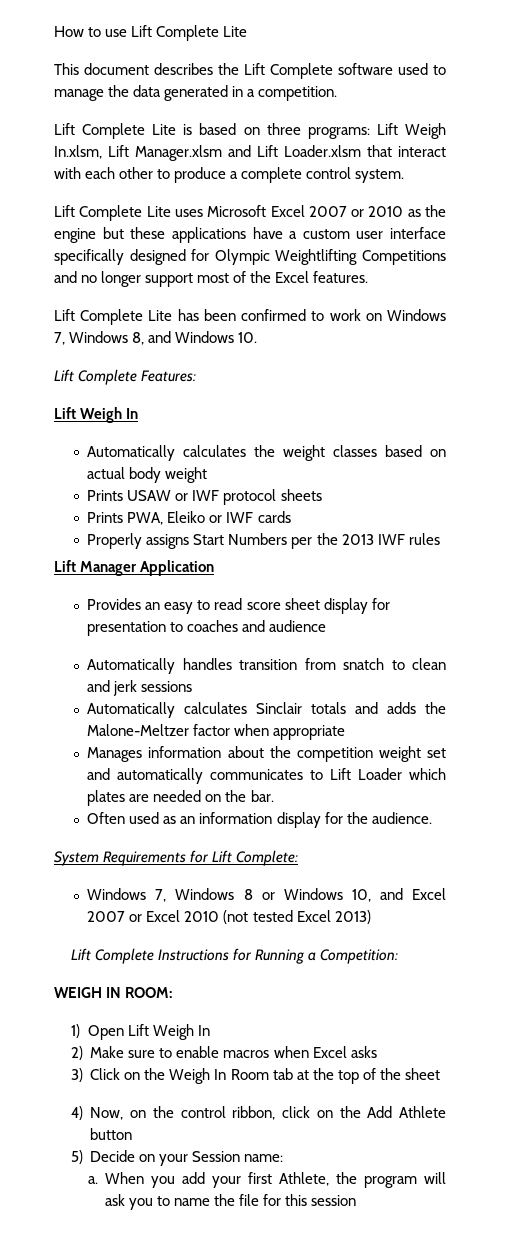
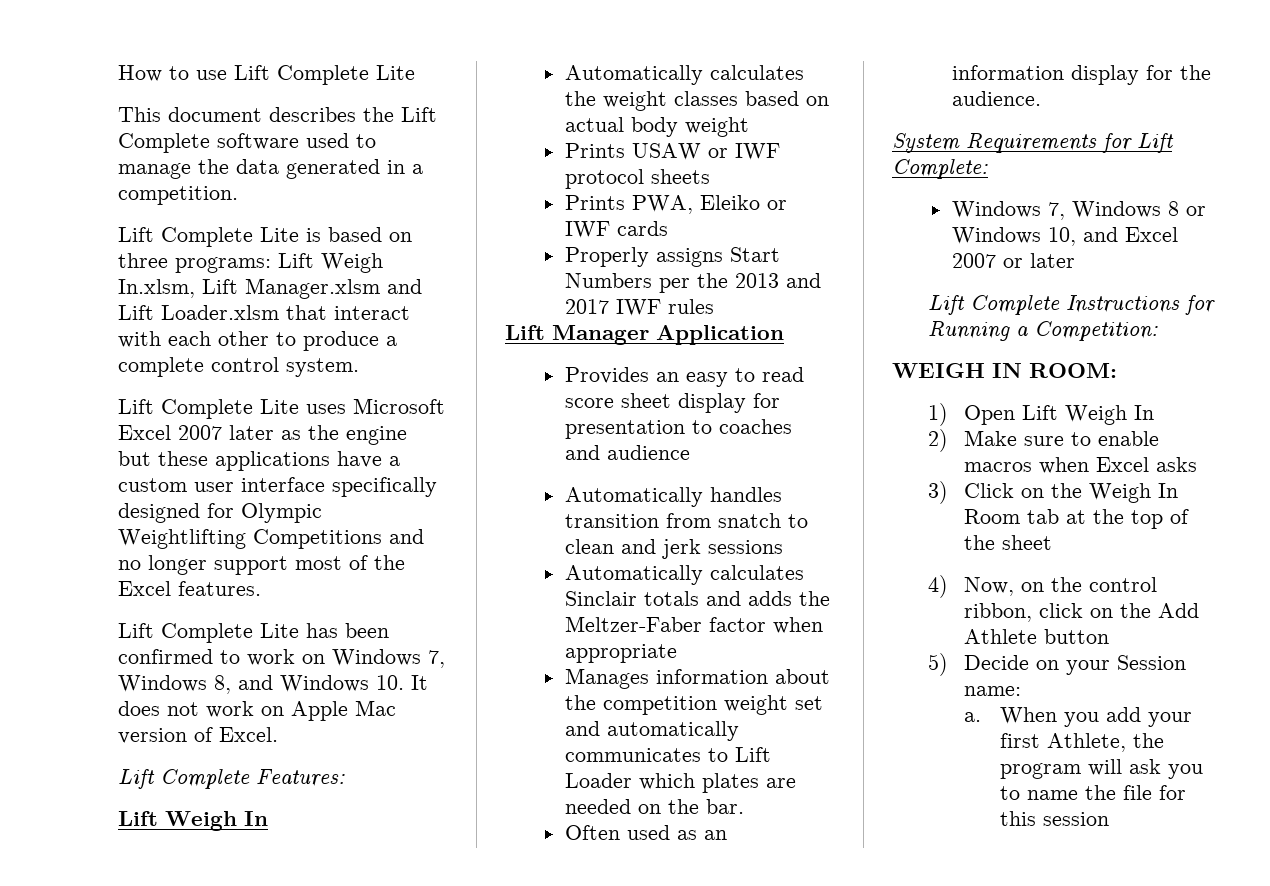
[351,206,404,217] or 2010 -> [229,425,274,440] later
(258, 337) none -> [411,675,428,690] [118,700,396,721] [118,727,278,744] It does not work on Apple Mac version of Excel.
(374, 539) none -> [785,273,821,288] [564,299,609,314] and 2017
[87,724,190,736] Malone-Meltzer -> [564,616,702,632] Meltzer-Faber
[146,910,371,924] Excel 2010 (not tested Excel 2013) -> [1029,253,1075,268] later

